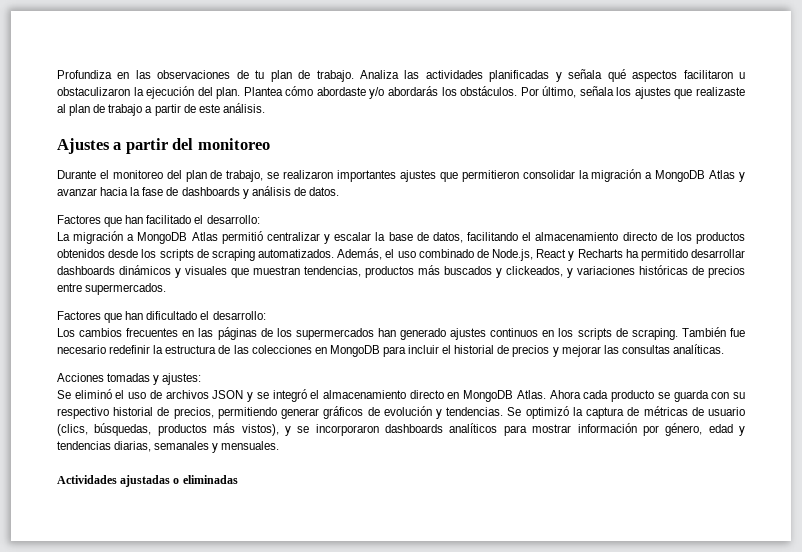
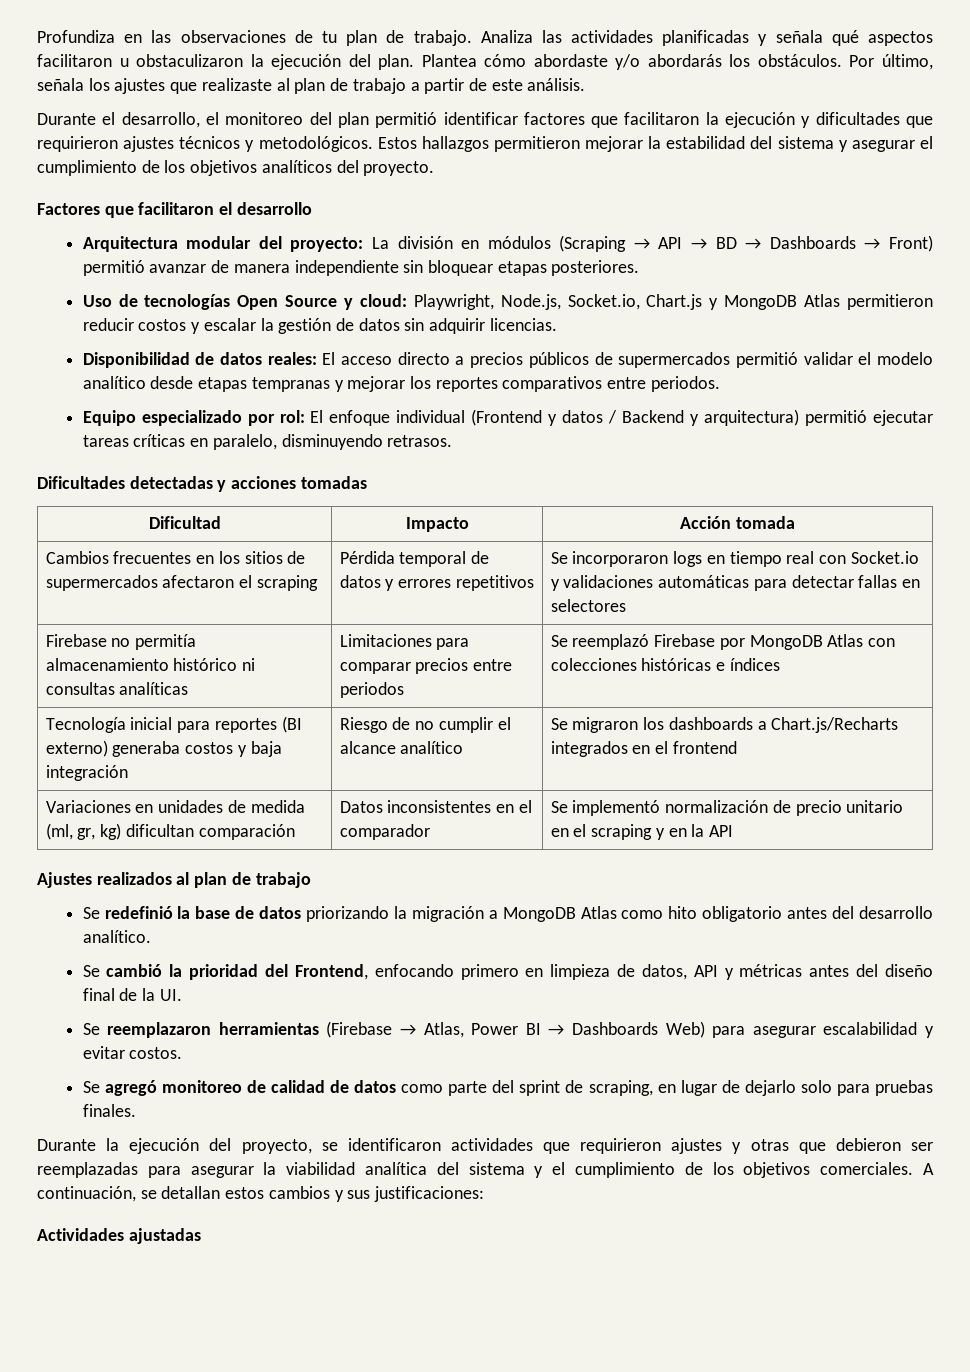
[57,138,270,154] // Ajustes a partir del monitoreo -> (586, 84) none
(109, 174) none -> [121,112,219,128] desarrollo, el
[210,170,575,182] de trabajo, se realizaron importantes ajustes que permitieron consolidar -> [375,112,933,128] [37,136,933,152] [37,160,435,176] [37,202,312,218] [82,235,933,252] [82,260,640,276] [82,294,933,310] [82,318,557,334] [82,352,933,368] [82,376,720,392] [82,409,934,426] [82,434,453,450] [37,476,367,492] [148,516,221,529] [405,517,469,532] [680,516,795,529] [45,551,306,564] [45,575,318,591] [339,551,490,567] [339,575,534,591] [550,551,919,567] [550,575,920,591] [550,599,626,612] [45,634,197,650] [45,658,256,671] [45,682,189,695] [339,634,470,650] [339,658,513,674] [339,682,404,698] [550,634,895,650] [550,658,780,671] [45,716,302,733] [45,740,282,757] [45,765,128,781] [339,717,511,733] [339,741,464,754] [550,717,899,733] [550,741,737,757] [45,800,305,813] [45,823,295,840] [339,800,532,813] [339,824,430,840] [550,800,904,816] [550,824,733,840] [37,872,311,888] [82,906,390,922] permitió identificar factores que facilitaron la ejecución y dificultades que requirieron ajustes técnicos y metodológicos. Estos hallazgos permitieron mejorar la estabilidad del sistema y asegurar el cumplimiento de los objetivos analíticos del proyecto. // Factores que facilitaron el desarrollo // Arquitectura modular del proyecto: La división en módulos (Scraping → API → BD → Dashboards → Front) permitió avanzar de manera independiente sin bloquear etapas posteriores. // Uso de tecnologías Open Source y cloud: Playwright, Node.js, Socket.io, Chart.js y MongoDB Atlas permitieron reducir costos y escalar la gestión de datos sin adquirir licencias. // Disponibilidad de datos reales: El acceso directo a precios públicos de supermercados permitió validar el modelo analítico desde etapas tempranas y mejorar los reportes comparativos entre periodos. // Equipo especializado por rol: El enfoque individual (Frontend y datos / Backend y arquitectura) permitió ejecutar tareas críticas en paralelo, disminuyendo retrasos. // Dificultades detectadas y acciones tomadas // Dificultad | Impacto | Acción tomada // Cambios frecuentes en los sitios de supermercados afectaron el scraping | Pérdida temporal de datos y errores repetitivos | Se incorporaron logs en tiempo real con Socket.io y validaciones automáticas para detectar fallas en selectores // Firebase no permitía almacenamiento histórico ni consultas analíticas | Limitaciones para comparar precios entre periodos | Se reemplazó Firebase por MongoDB Atlas con colecciones históricas e índices // Tecnología inicial para reportes (BI externo) generaba costos y baja integración | Riesgo de no cumplir el alcance analítico | Se migraron los dashboards a Chart.js/Recharts integrados en el frontend // Variaciones en unidades de medida (ml, gr, kg) dificultan comparación | Datos inconsistentes en el comparador | Se implementó normalización de precio unitario en el scraping y en la API // Ajustes realizados al plan de trabajo // Se redefinió la base de datos priorizando
[739,172,746,182] [57,186,339,199] [57,215,260,227] [57,231,745,244] [57,248,745,261] [57,265,745,278] [57,283,167,295] [57,311,266,323] [57,327,745,340] [57,344,724,357] [57,373,202,385] [57,389,746,402] [57,406,745,419] [57,423,745,436] [57,441,280,453] y avanzar hacia la fase de dashboards y análisis de datos. // Factores que han facilitado el desarrollo: // La migración a MongoDB Atlas permitió centralizar y escalar la base de datos, facilitando el almacenamiento directo de los productos obtenidos desde los scripts de scraping automatizados. Además, el uso combinado de Node.js, React y Recharts ha permitido desarrollar dashboards dinámicos y visuales que muestran tendencias, productos más buscados y clickeados, y variaciones históricas de precios entre supermercados. // Factores que han dificultado el desarrollo: // Los cambios frecuentes en las páginas de los supermercados han generado ajustes continuos en los scripts de scraping. También fue necesario redefinir la estructura de las colecciones en MongoDB para incluir el historial de precios y mejorar las consultas analíticas. // Acciones tomadas y ajustes: // Se eliminó el uso de archivos JSON y se integró el almacenamiento directo en MongoDB Atlas. Ahora cada producto se guarda con su respectivo historial de precios, permitiendo generar gráficos de evolución y tendencias. Se optimizó la captura de métricas de usuario (clics, búsquedas, productos más vistos), y se incorporaron dashboards analíticos para mostrar información por género, edad y tendencias diarias, semanales y mensuales. -> [621,906,933,922] [82,930,151,943] [82,964,934,980] [82,988,182,1001] [82,1021,934,1038] [82,1046,183,1059] [82,1080,933,1096] [82,1104,136,1117] [37,1138,933,1154] [37,1162,934,1178] [37,1186,485,1202] como hito obligatorio antes del desarrollo analítico. // Se cambió la prioridad del Frontend, enfocando primero en limpieza de datos, API y métricas antes del diseño final de la UI. // Se reemplazaron herramientas (Firebase → Atlas, Power BI → Dashboards Web) para asegurar escalabilidad y evitar costos. // Se agregó monitoreo de calidad de datos como parte del sprint de scraping, en lugar de dejarlo solo para pruebas finales. // Durante la ejecución del proyecto, se identificaron actividades que requirieron ajustes y otras que debieron ser reemplazadas para asegurar la viabilidad analítica del sistema y el cumplimiento de los objetivos comerciales. A continuación, se detallan estos cambios y sus justificaciones:
[173,475,238,484] o eliminadas -> (201, 1236) none

